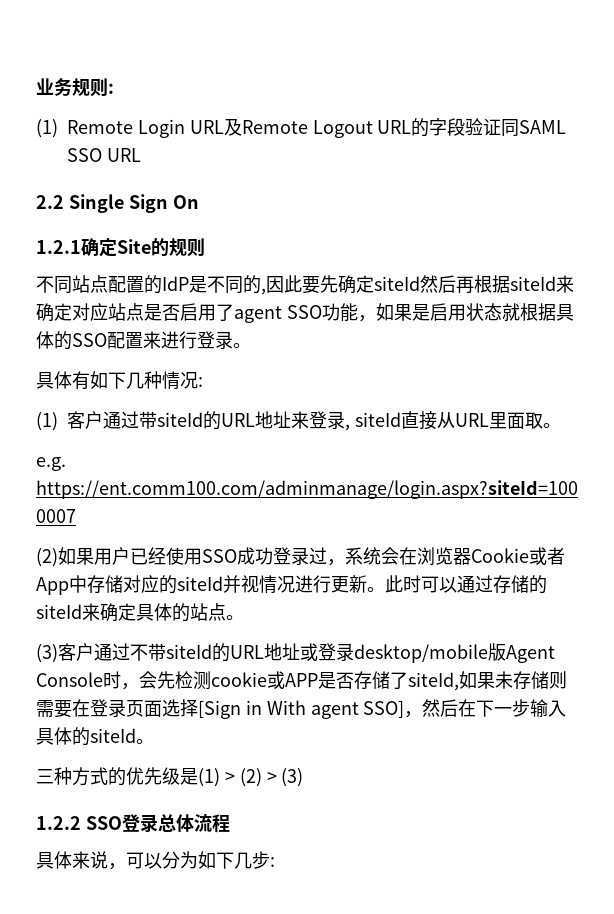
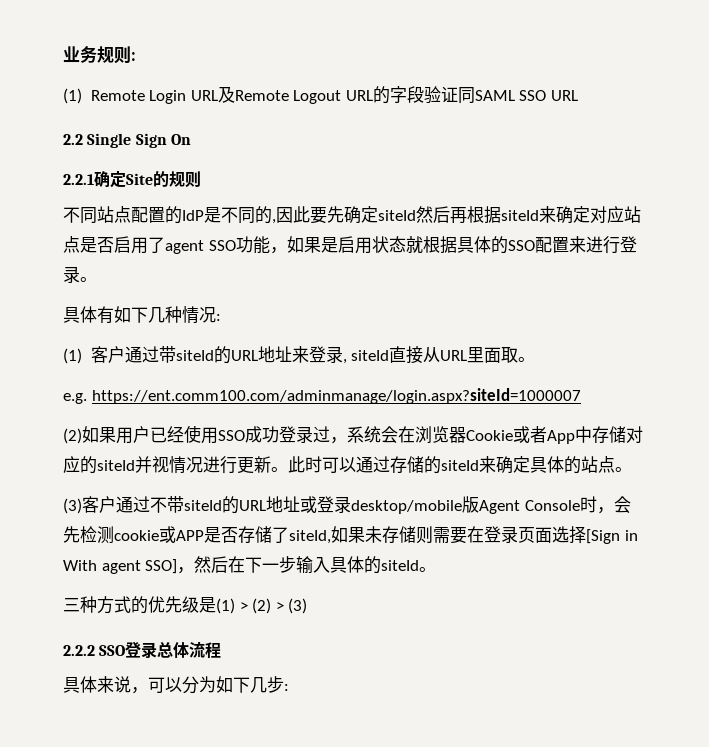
[36,240,81,254] 1.2.1 -> [63,174,94,185] 2.2.1
[36,816,81,830] 1.2.2 -> [63,645,95,656] 2.2.2

